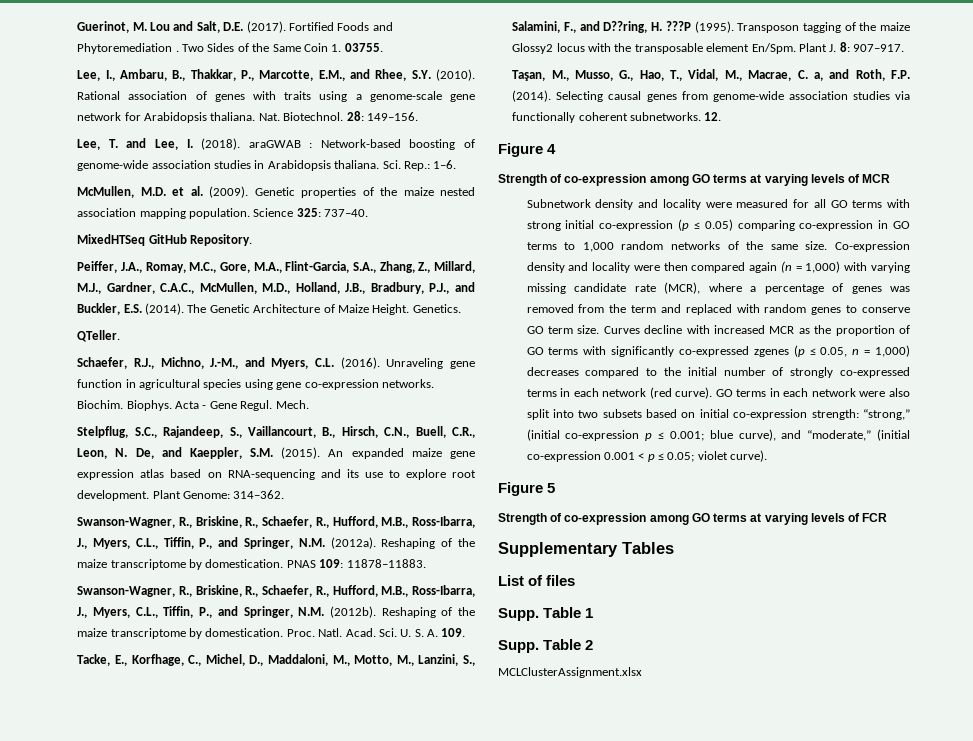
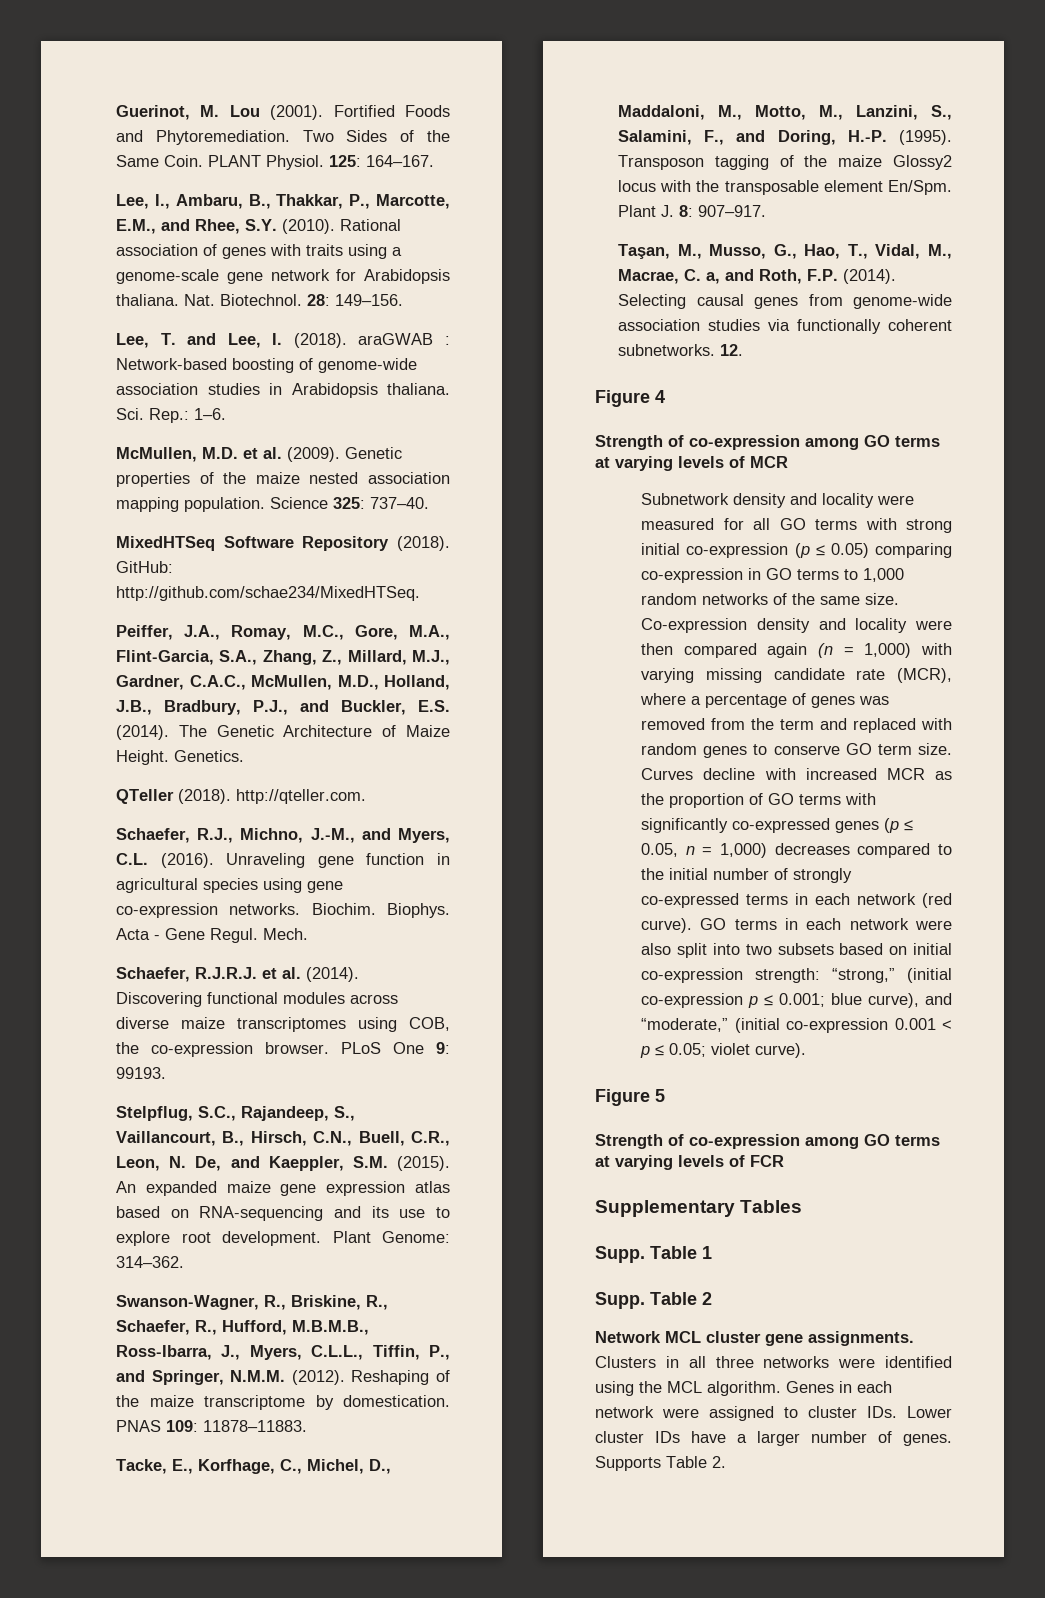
[173,21,286,33] and Salt, D.E. (2017). -> [270,105,324,120] (2001).
[77,43,179,54] Phytoremediation . -> [155,130,290,145] Phytoremediation.
[303,43,383,52] Coin 1. 03755. -> [164,155,435,170] Coin. PLANT Physiol. 125: 164–167.
[148,234,253,246] GitHub Repository. -> [223,536,450,551] [116,561,174,573] [116,586,421,601] Software Repository (2018). GitHub: http://github.com/schae234/MixedHTSeq.
[77,330,121,342] QTeller. -> [116,789,367,804] QTeller (2018). http://qteller.com.
(309, 404) none -> [116,967,360,982] [116,992,399,1007] [116,1017,450,1032] [116,1042,450,1057] [116,1067,167,1079] // Schaefer, R.J.R.J. et al. (2014). Discovering functional modules across diverse maize transcriptomes using COB, the co-expression browser. PLoS One 9: 99193.
[381,516,475,528] [77,537,376,549] M.B., Ross-Ibarra, J., Myers, C.L., Tiffin, P., and Springer, N.M. (2012a). -> [292,1320,370,1335] [116,1345,450,1360] [116,1370,345,1385] M.B.M.B., Ross-Ibarra, J., Myers, C.L.L., Tiffin, P., and Springer, N.M.M. (2012).
[77,585,475,597] [77,606,475,618] [77,628,466,639] // Swanson-Wagner, R., Briskine, R., Schaefer, R., Hufford, M.B., Ross-Ibarra, J., Myers, C.L., Tiffin, P., and Springer, N.M. (2012b). Reshaping of the maize transcriptome by domestication. Proc. Natl. Acad. Sci. U. S. A. 109. -> (308, 1426) none
[603,21,691,33] D??ring, H. ???P -> [777,130,887,145] Doring, H.-P.
[753,349,789,357] zgenes -> [835,821,880,833] genes
[498,575,576,586] // List of files -> (803, 1206) none
[498,667,642,678] MCLClusterAssignment.xlsx -> [595,1331,914,1346] [595,1356,952,1368] [595,1381,892,1396] [595,1406,952,1421] [595,1431,952,1446] [595,1456,726,1471] Network MCL cluster gene assignments. Clusters in all three networks were identified using the MCL algorithm. Genes in each network were assigned to cluster IDs. Lower cluster IDs have a larger number of genes. Supports Table 2.

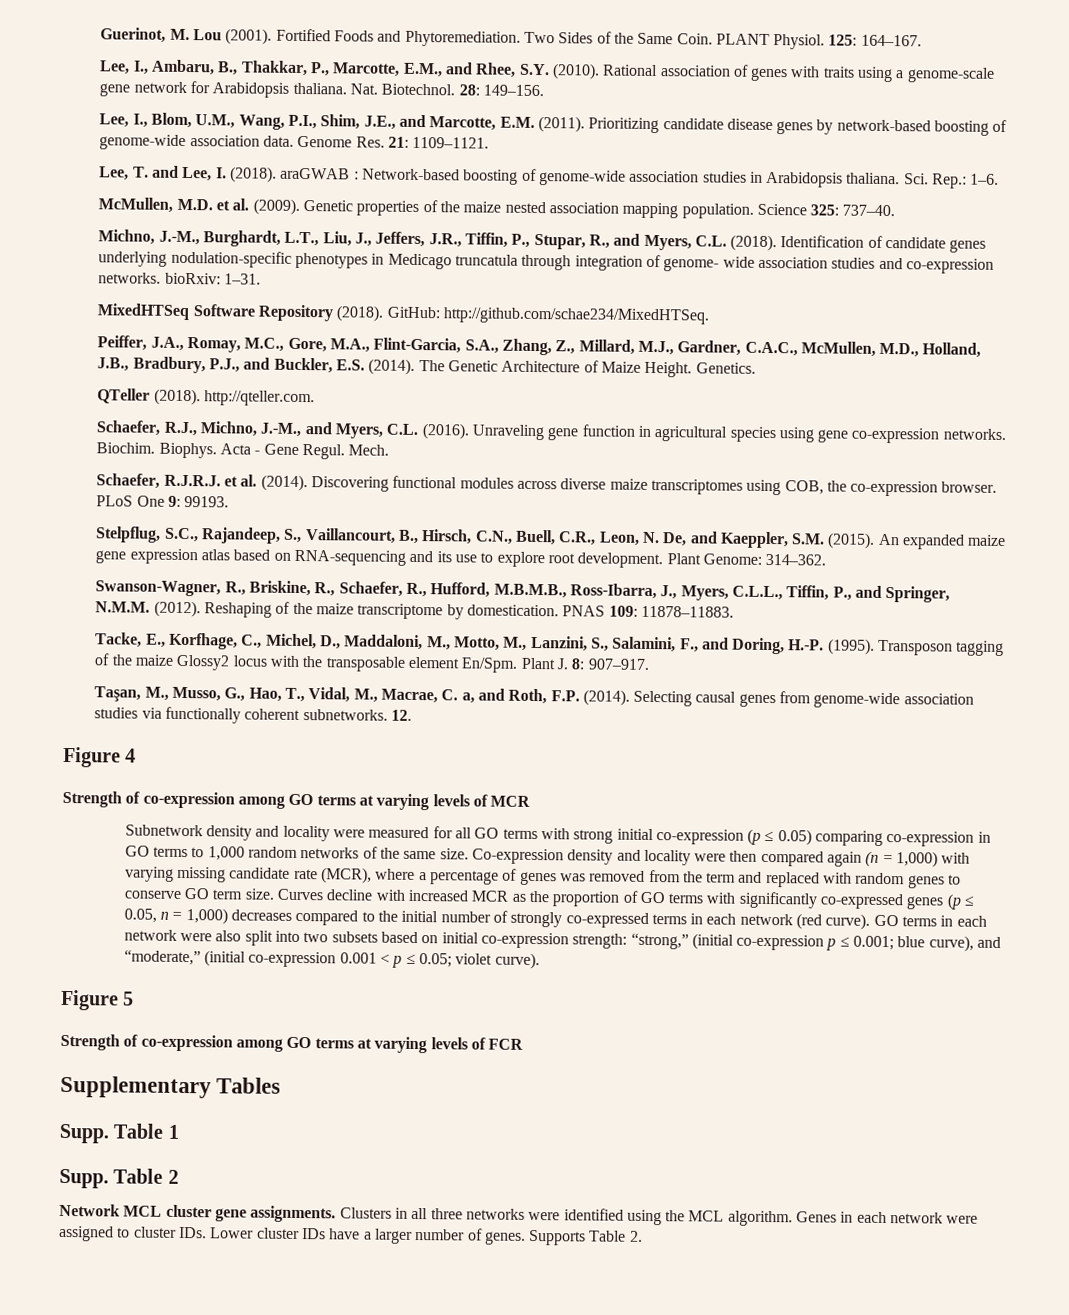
(404, 300) none -> [99,112,1008,136] [99,134,490,151] // Lee, I., Blom, U.M., Wang, P.I., Shim, J.E., and Marcotte, E.M. (2011). Prioritizing candidate disease genes by network-based boosting of genome-wide association data. Genome Res. 21: 1109–1121.
(430, 503) none -> [98,229,987,253] [98,250,994,274] [98,272,261,285] // Michno, J.-M., Burghardt, L.T., Liu, J., Jeffers, J.R., Tiffin, P., Stupar, R., and Myers, C.L. (2018). Identification of candidate genes underlying nodulation-specific phenotypes in Medicago truncatula through integration of genome- wide association studies and co-expression networks. bioRxiv: 1–31.

